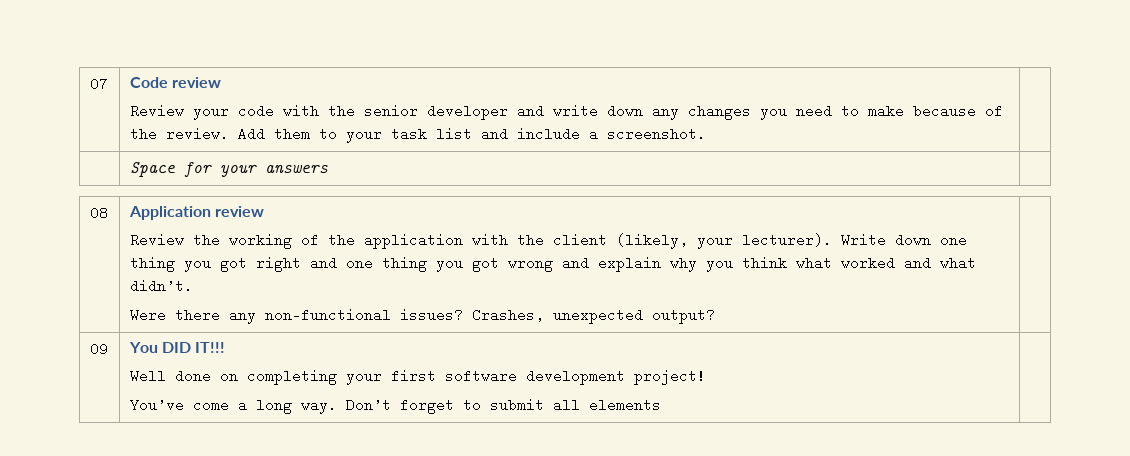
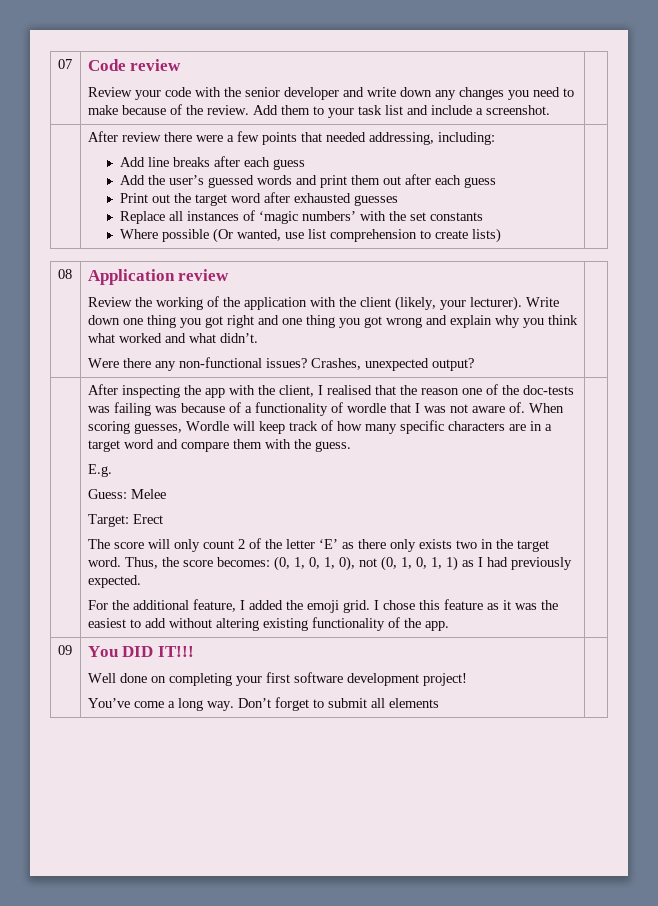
[129,162,328,177] Space for your answers -> [87,131,495,145] [119,156,305,170] [119,174,496,188] [119,192,398,206] [119,210,483,224] [119,228,501,243] After review there were a few points that needed addressing, including: // Add line breaks after each guess // Add the user’s guessed words and print them out after each guess // Print out the target word after exhausted guesses // Replace all instances of ‘magic numbers’ with the set constants // Where possible (Or wanted, use list comprehension to create lists)
(715, 316) none -> [87,384,574,398] [87,402,564,416] [87,420,552,434] [87,439,351,452] [87,464,112,477] [87,489,166,499] [87,514,163,527] [87,538,549,552] [87,556,572,571] [87,575,141,588] [87,599,558,613] [87,617,449,631] // | After inspecting the app with the client, I realised that the reason one of the doc-tests was failing was because of a functionality of wordle that I was not aware of. When scoring guesses, Wordle will keep track of how many specific characters are in a target word and compare them with the guess. // E.g. // Guess: Melee // Target: Erect // The score will only count 2 of the letter ‘E’ as there only exists two in the target word. Thus, the score becomes: (0, 1, 0, 1, 0), not (0, 1, 0, 1, 1) as I had previously expected. // For the additional feature, I added the emoji grid. I chose this feature as it was the easiest to add without altering existing functionality of the app. |

